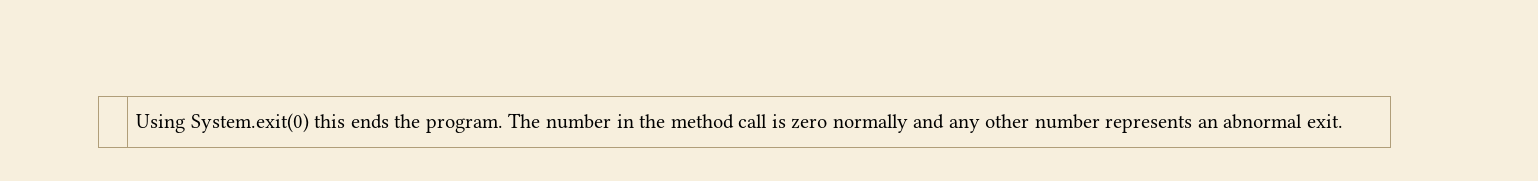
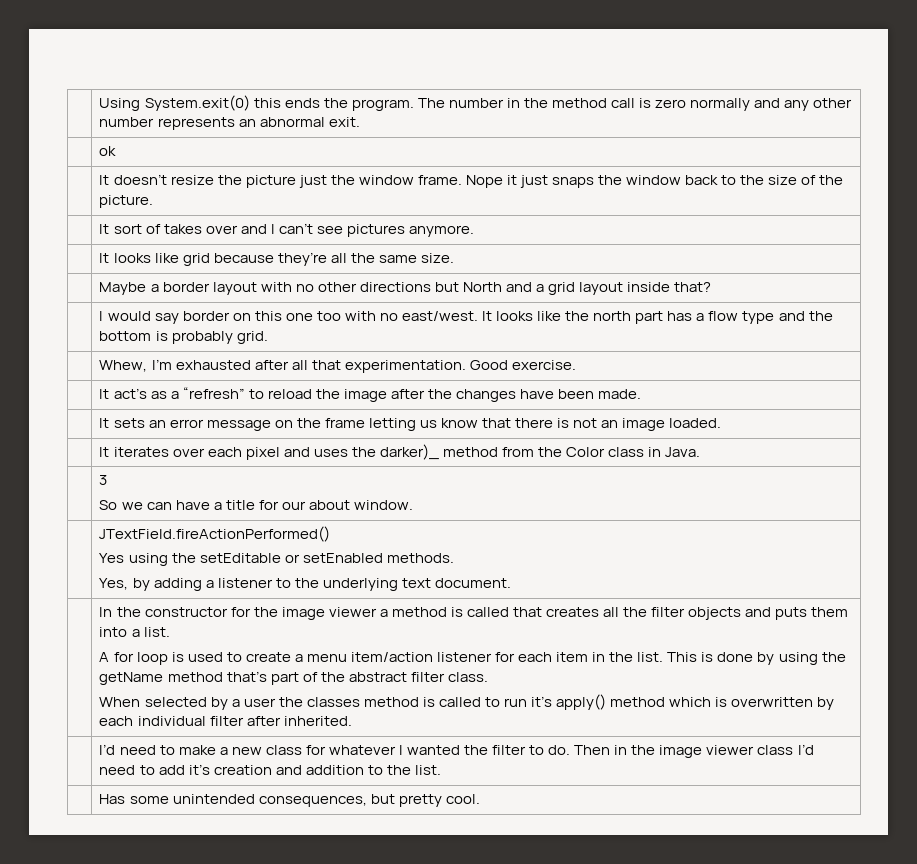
(1344, 121) none -> [99,146,117,156] [99,174,844,188] [99,195,154,208] [99,223,474,237] [99,252,454,266] [99,282,712,295] [99,311,833,324] [99,331,268,344] [99,359,576,373] [99,387,642,402] [99,418,722,431] [99,444,701,460] [99,475,108,485] [99,500,413,510] [99,526,331,542] [99,553,454,566] [99,578,511,591] [99,607,849,620] [99,627,170,637] [99,652,846,665] [99,671,488,685] [99,694,835,710] [99,716,352,726] [99,744,814,758] [99,764,441,775] [99,794,480,807] // | ok // | It doesn’t resize the picture just the window frame. Nope it just snaps the window back to the size of the picture. // | It sort of takes over and I can’t see pictures anymore. // | It looks like grid because they’re all the same size. // | Maybe a border layout with no other directions but North and a grid layout inside that? // | I would say border on this one too with no east/west. It looks like the north part has a flow type and the bottom is probably grid. // | Whew, I’m exhausted after all that experimentation. Good exercise. // | It act’s as a “refresh” to reload the image after the changes have been made. // | It sets an error message on the frame letting us know that there is not an image loaded. // | It iterates over each pixel and uses the darker)_ method from the Color class in Java. // | 3 // So we can have a title for our about window. // | JTextField.fireActionPerformed() // Yes using the setEditable or setEnabled methods. // Yes, by adding a listener to the underlying text document. // | In the constructor for the image viewer a method is called that creates all the filter objects and puts them into a list. // A for loop is used to create a menu item/action listener for each item in the list. This is done by using the getName method that’s part of the abstract filter class. // When selected by a user the classes method is called to run it’s apply() method which is overwritten by each individual filter after inherited. // | I’d need to make a new class for whatever I wanted the filter to do. Then in the image viewer class I’d need to add it’s creation and addition to the list. // | Has some unintended consequences, but pretty cool.

